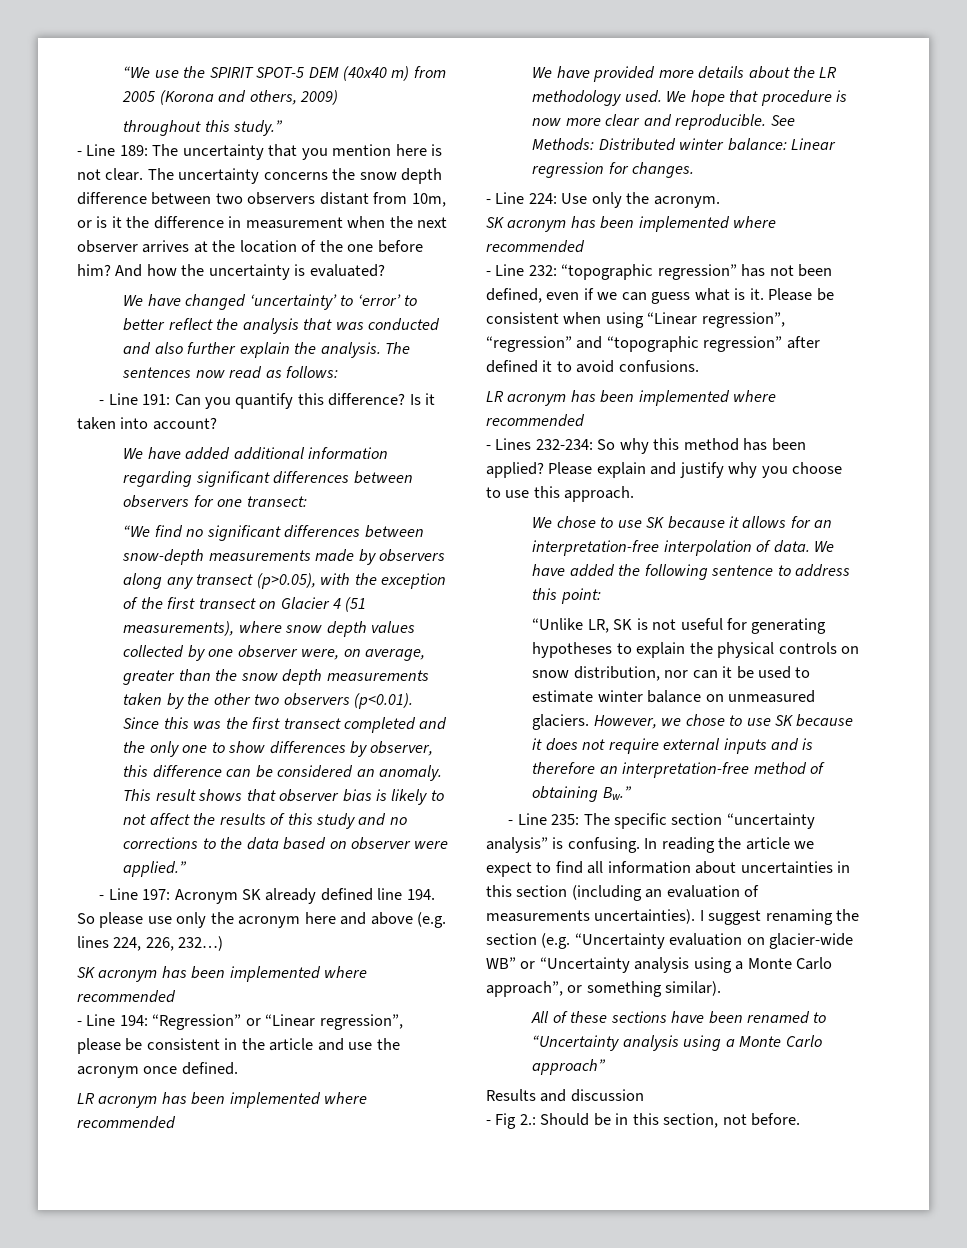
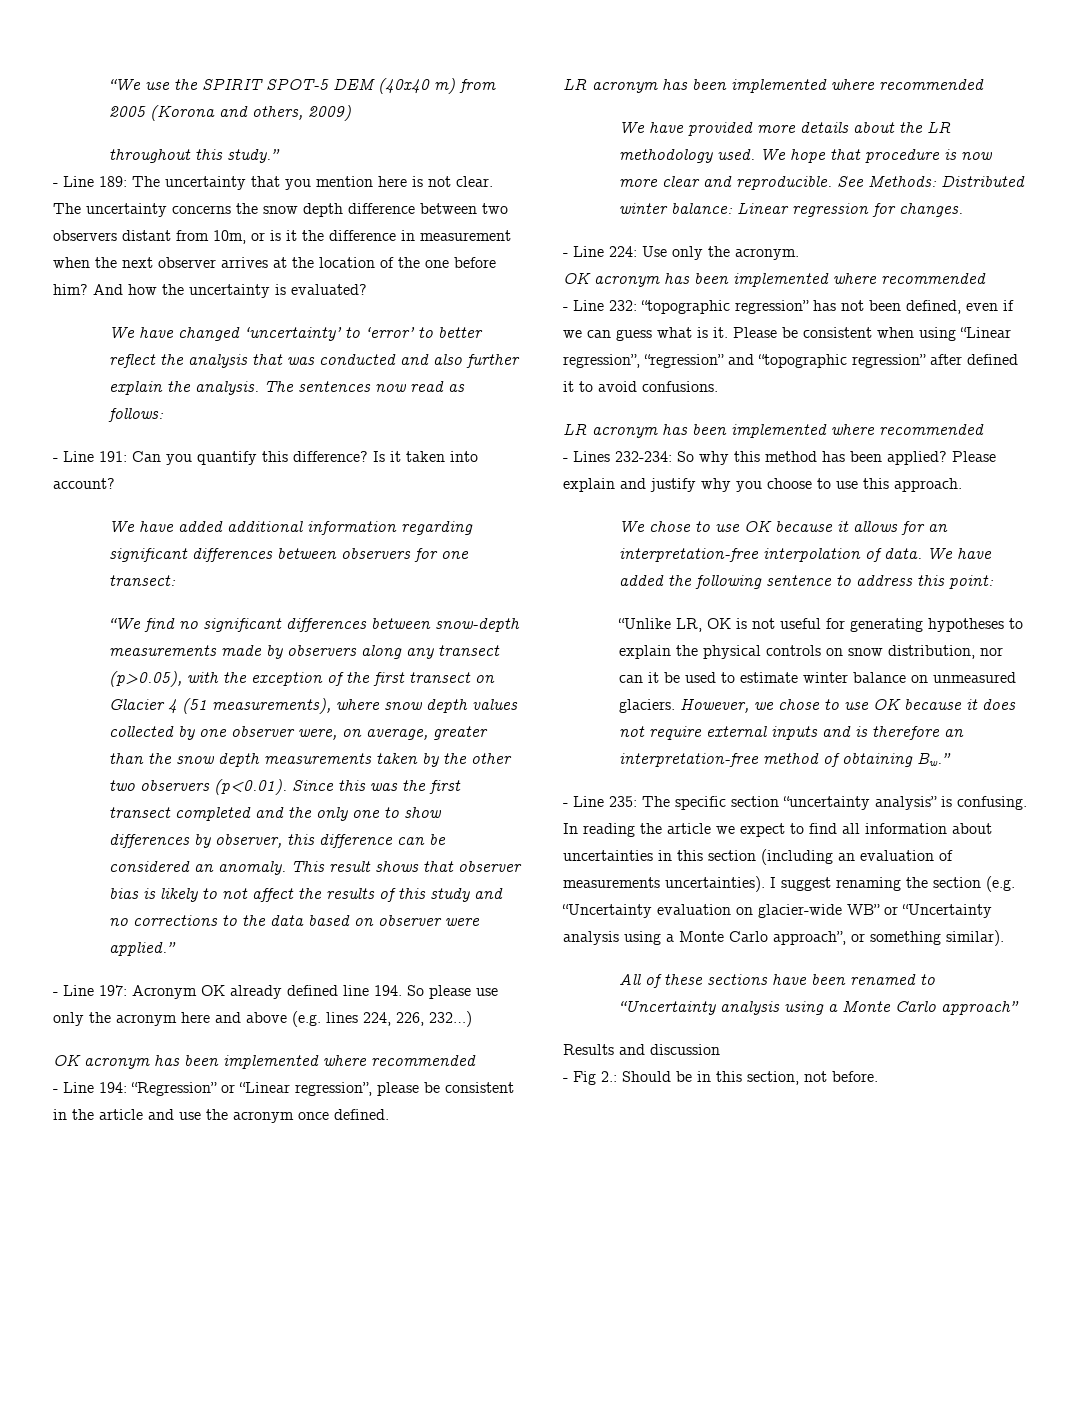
[241,889,261,900] SK -> [201,985,225,996] OK
[77,967,95,978] SK -> [53,1054,81,1066] OK
[486,217,504,228] SK -> [563,272,591,284] OK
[646,517,665,528] SK -> [743,520,772,532] OK
[613,619,633,630] SK -> [706,618,731,629] OK
[775,715,794,726] SK -> [872,698,901,710] OK

